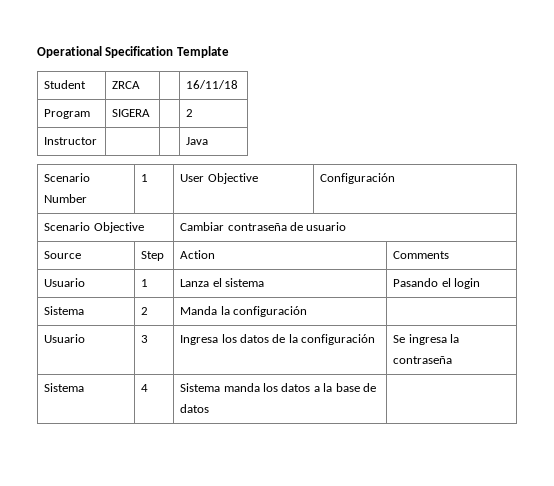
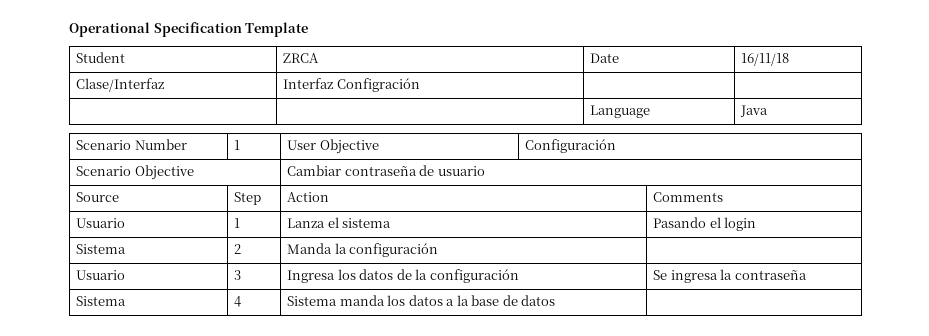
(141, 85) none -> [590,53,620,63] Date
[44,109,91,119] [112,109,151,117] [186,109,194,117] [44,137,98,145] Program | SIGERA | | 2 // Instructor | | -> [76,78,166,92] [283,78,420,92] [590,105,651,118] Clase/Interfaz | Interfaz Configración | | // | | Language

